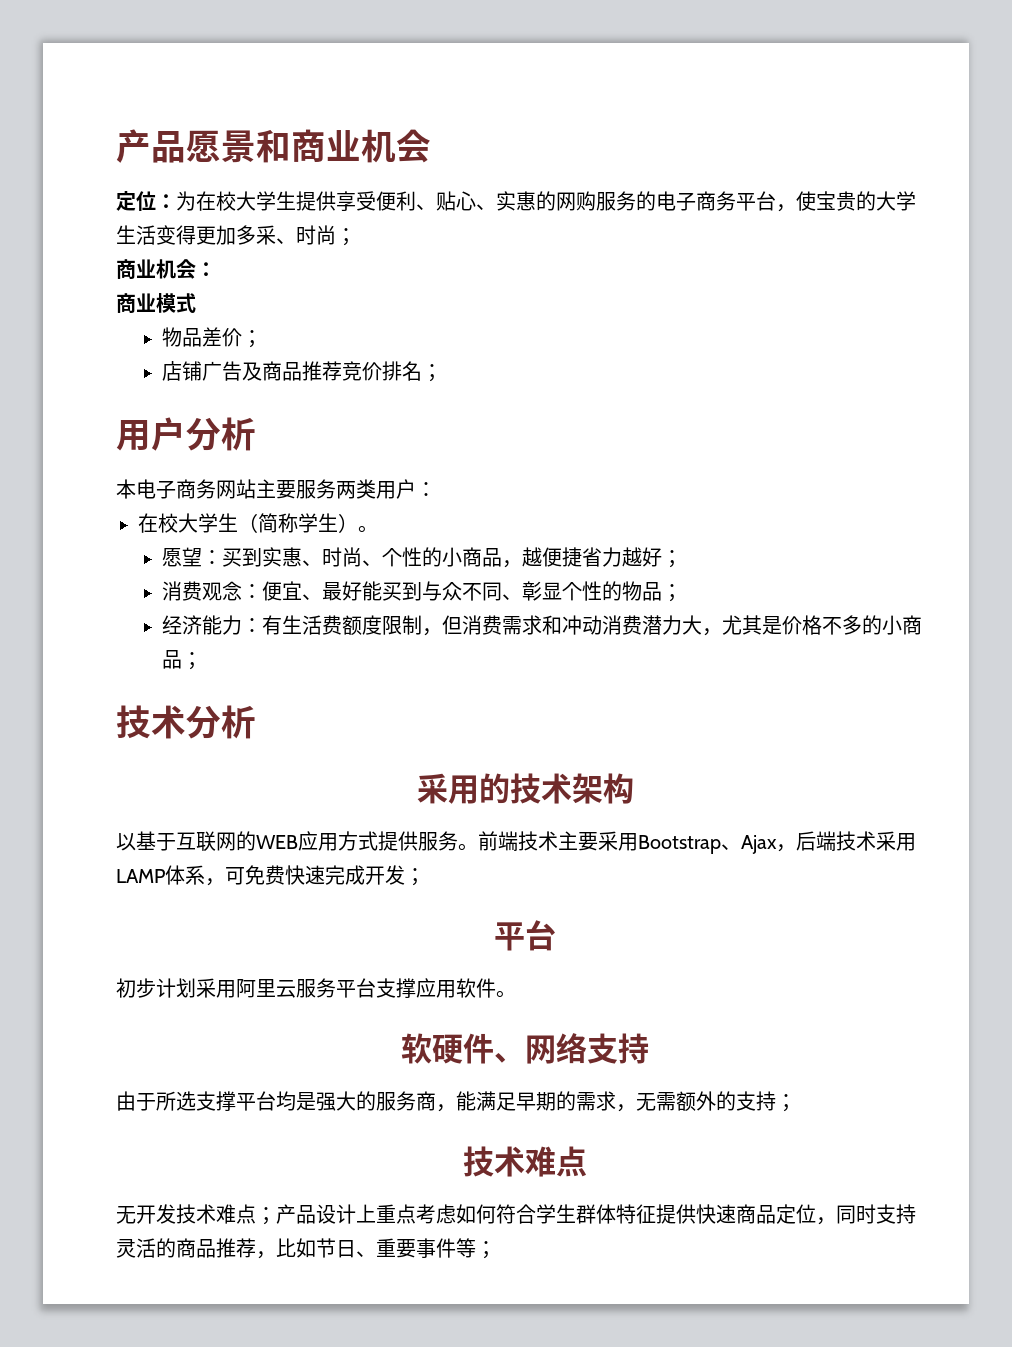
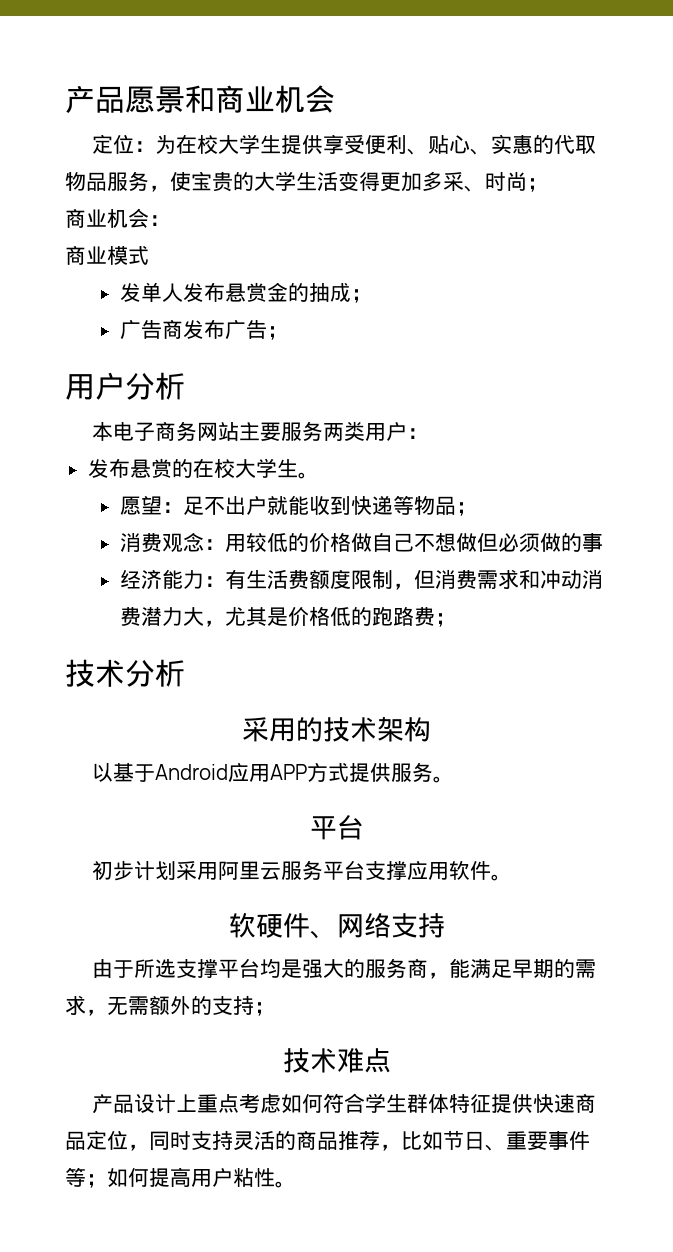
[556,191,776,211] 网购服务的电子商务平台 -> [553,135,596,154] [65,171,149,191] 代取物品服务
[161,327,262,348] [161,361,422,381] 物品差价； // 店铺广告及商品推荐竞价排名 -> [119,282,372,303] [119,319,267,339] 发单人发布悬赏金的抽成； // 广告商发布广告
[138,513,378,533] [161,547,682,568] [161,581,682,602] 在校大学生（简称学生）。 // 愿望：买到实惠、时尚、个性的小商品，越便捷省力越好； // 消费观念：便宜、最好能买到与众不同、彰显个性的物品； -> [87,458,319,479] [119,495,477,516] [119,532,603,552] 发布悬赏的在校大学生。 // 愿望：足不出户就能收到快递等物品； // 消费观念：用较低的价格做自己不想做但必须做的事
[821,615,922,635] [161,650,182,669] 不多的小商品 -> [329,606,435,626] 低的跑路费
[176,831,338,852] 互联网的WEB应用 -> [154,762,307,782] Android应用APP
[478,831,916,854] [116,865,425,886] 前端技术主要采用Bootstrap、Ajax，后端技术采用LAMP体系，可免费快速完成开发； -> (454, 779) none
[116,1204,276,1225] 无开发技术难点； -> (391, 1060) none
(496, 1250) none -> [107,1167,296,1188] 如何提高用户粘性。

